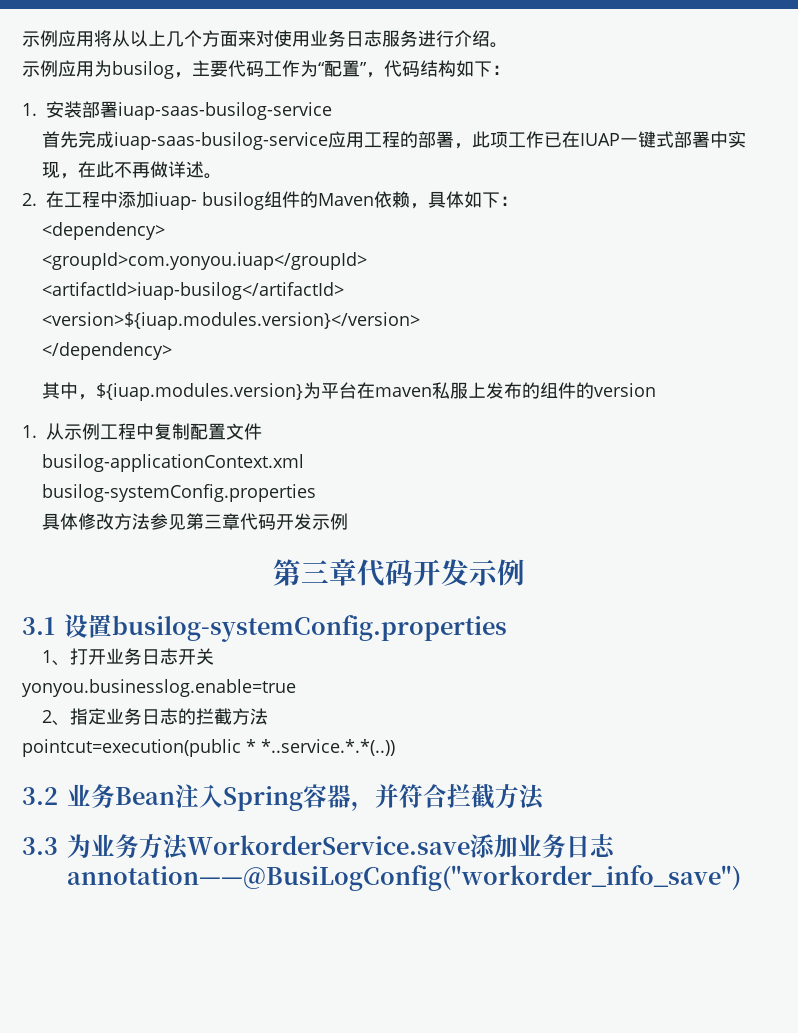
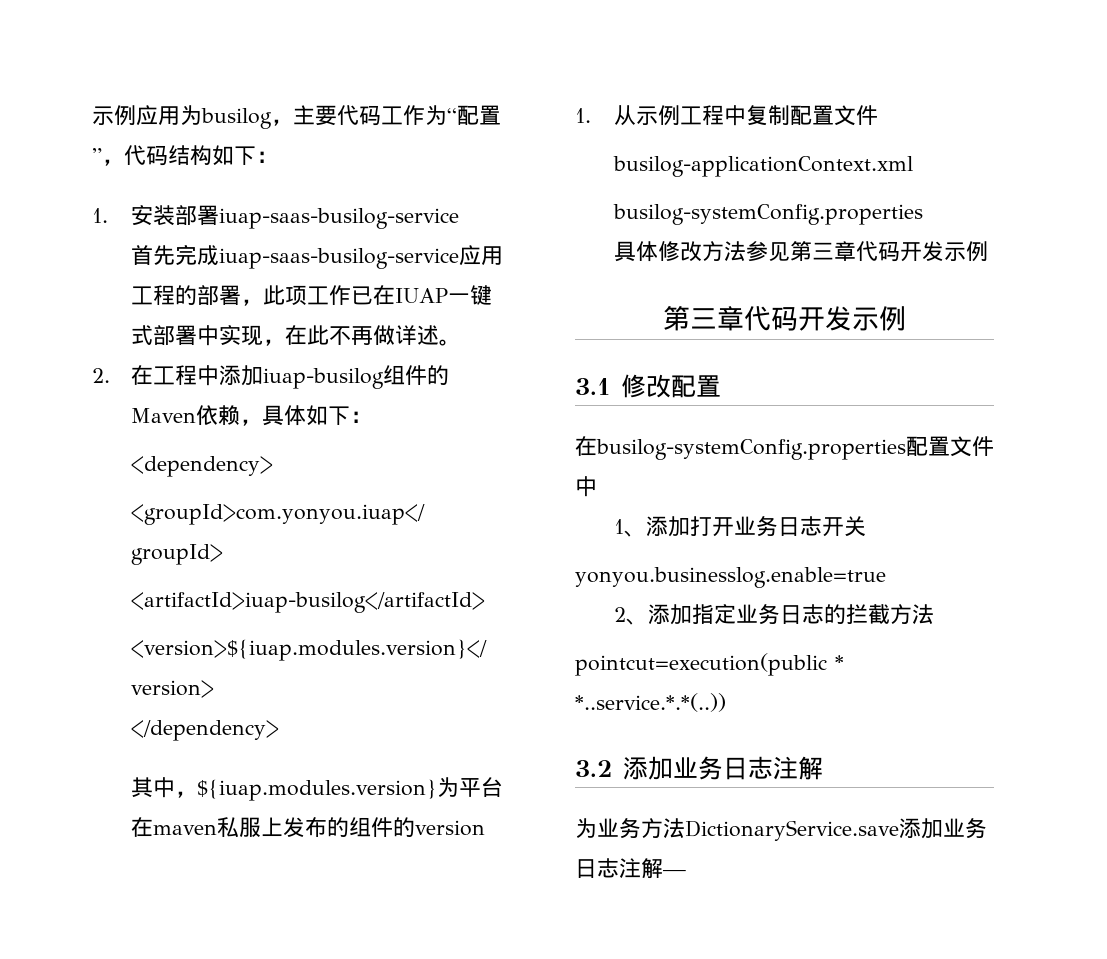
[22,30,508,48] [22,60,94,77] 示例应用将从以上几个方面来对使用业务日志服务进行介绍。 // 示例应用 -> [92,105,180,126] 示例应用
[154,192,264,210] iuap- busilog -> [263,368,385,389] iuap-busilog
[64,614,507,642] 设置busilog-systemConfig.properties -> [620,374,721,398] [575,436,994,460] [575,476,597,497] 修改配置 // 在busilog-systemConfig.properties配置文件中
(71, 663) none -> [646,516,691,537] 添加
(71, 723) none -> [648,604,693,625] 添加
[67,784,545,811] [22,834,616,860] [67,865,741,891] 业务Bean注入Spring容器，并符合拦截方法 // 3.3为业务方法WorkorderService.save添加业务日志annotation——@BusiLogConfig("workorder_info_save") -> [622,756,823,780] [575,818,987,841] [575,858,686,879] 添加业务日志注解 // 为业务方法DictionaryService.save添加业务日志注解—

